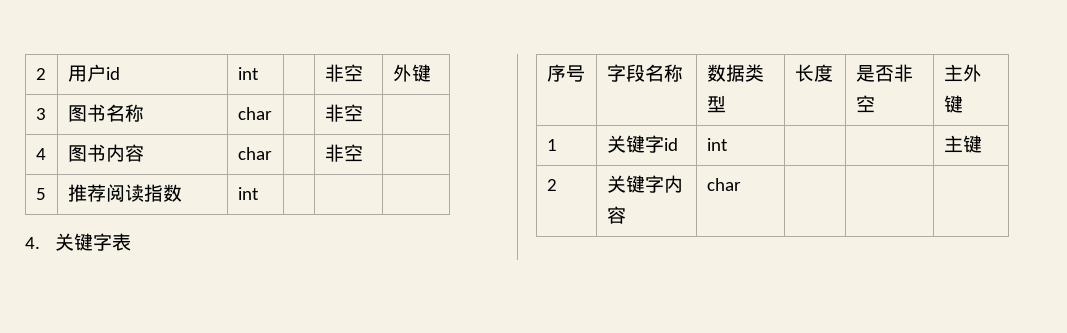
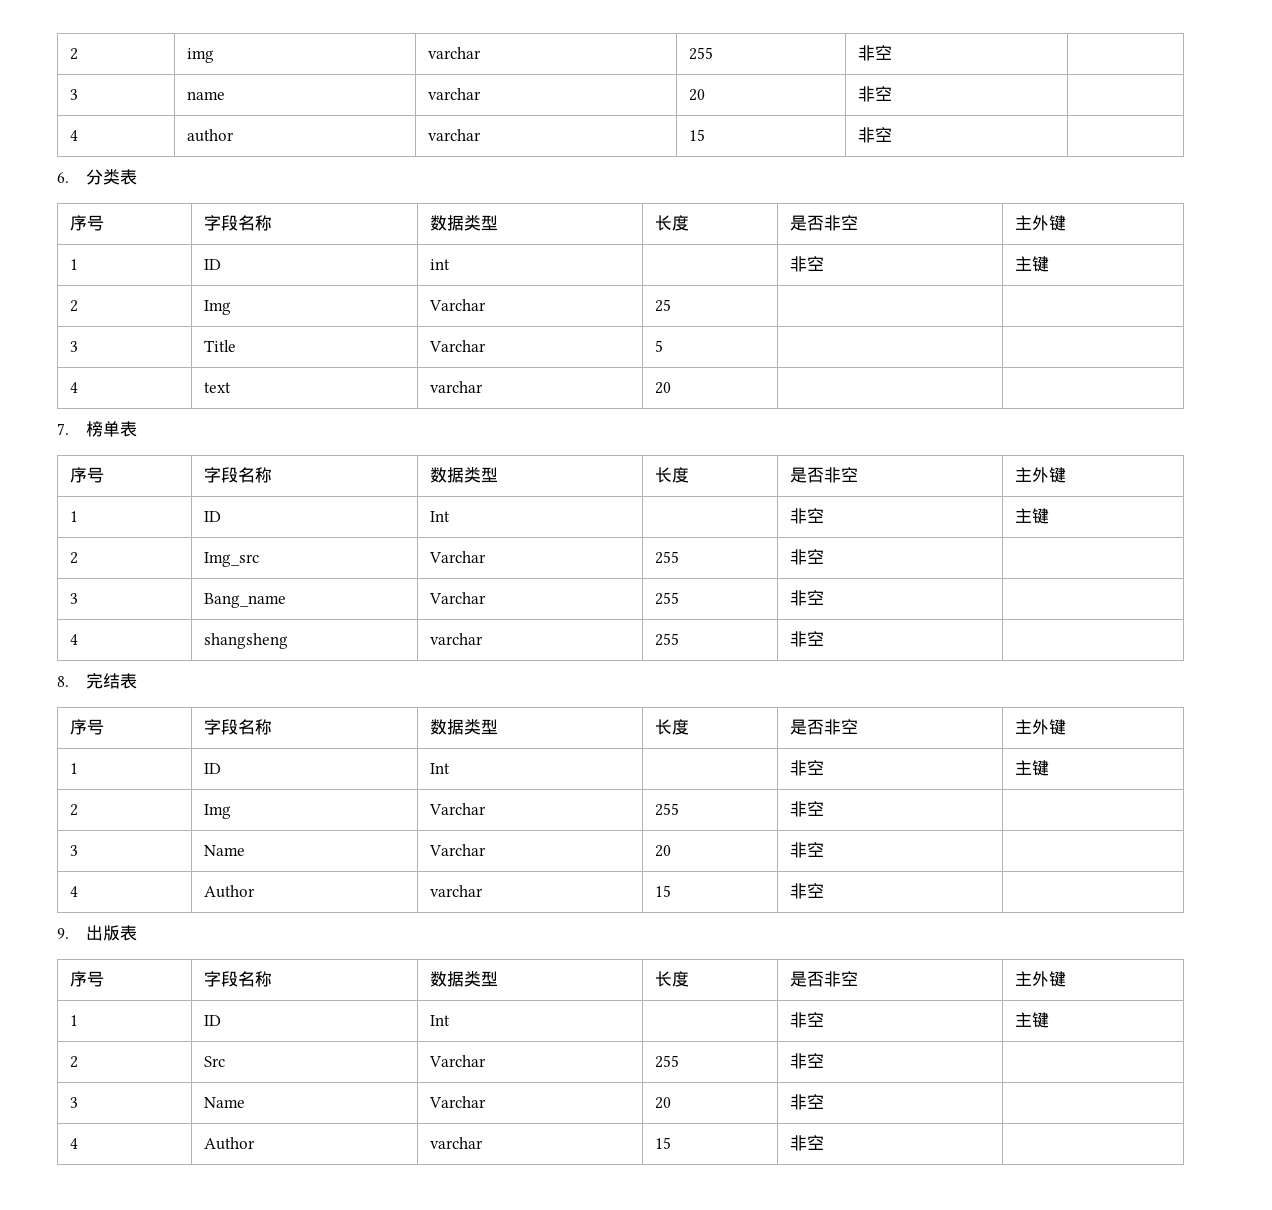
[35,68,46,80] [67,64,120,82] [237,67,259,80] [324,64,363,82] [392,64,431,82] [35,108,46,120] [67,104,144,122] [237,107,272,120] [324,104,363,122] [35,148,46,160] [67,144,144,162] [237,147,272,160] [324,144,363,162] [35,188,46,200] [67,184,182,202] [237,187,259,200] [25,233,113,251] 2 | 用户id | int | | 非空 | 外键 // 3 | 图书名称 | char | | 非空 | // 4 | 图书内容 | char | | 非空 | // 5 | 推荐阅读指数 | int | | | // 4.关键字 -> [70,48,79,60] [187,48,215,63] [428,47,482,59] [689,47,714,60] [858,45,893,61] [70,89,79,100] [187,91,226,100] [428,88,482,100] [689,89,706,101] [858,86,893,102] [70,130,79,141] [187,129,235,142] [428,129,482,141] [689,129,706,141] [858,127,893,143] [57,169,121,185] 2 | img | varchar | 255 | 非空 | // 3 | name | varchar | 20 | 非空 | // 4 | author | varchar | 15 | 非空 | // 6.分类
[606,135,678,153] [706,138,728,151] [943,135,982,153] [546,179,557,191] [606,175,683,193] [606,206,626,224] [706,178,741,191] 关键字id | int | | | 主键 // 2 | 关键字内容 | char | | -> [204,259,222,270] [430,259,451,270] [790,256,825,272] [1015,256,1050,272] [70,300,79,312] [204,300,232,315] [429,299,487,311] [655,299,672,312] [70,341,79,352] [204,340,237,352] [429,340,487,352] [655,340,664,352] [70,382,79,393] [204,382,232,393] [430,381,484,393] [655,382,672,394] [57,421,138,437] [70,467,105,483] [204,467,273,483] [430,467,499,483] [655,467,690,483] [790,467,859,483] [1015,467,1067,483] [70,511,79,522] [204,511,222,522] [430,511,451,522] [790,508,825,524] [1015,508,1050,524] [70,552,79,564] [204,552,260,567] [429,551,487,563] [655,551,680,564] [790,549,825,565] [70,593,79,604] [204,593,287,608] [429,592,487,604] [655,592,680,605] [790,590,825,606] [70,634,79,645] [204,633,289,649] [430,633,484,645] [655,633,680,646] [790,631,825,647] [57,673,138,689] [70,719,105,735] [204,719,273,735] [430,719,499,735] [655,719,690,735] [790,719,859,735] [1015,719,1067,735] [70,763,79,774] [204,763,222,774] [430,763,451,774] [790,760,825,776] [1015,760,1050,776] [70,804,79,816] [204,804,232,819] [429,803,487,815] [655,803,680,816] [790,801,825,817] [70,845,79,856] [204,845,246,856] [429,844,487,856] [655,845,672,857] [790,842,825,858] [70,886,79,897] [204,885,256,898] [430,885,484,897] [655,885,672,897] [790,883,825,899] [57,925,138,941] [70,971,105,987] [204,971,273,987] [430,971,499,987] [655,971,690,987] [790,971,859,987] [1015,971,1067,987] [70,1015,79,1026] [204,1015,222,1026] [430,1015,451,1026] [790,1012,825,1028] [1015,1012,1050,1028] [70,1056,79,1068] [204,1056,226,1067] [429,1055,487,1067] [655,1055,680,1068] [790,1053,825,1069] [70,1097,79,1108] [204,1097,246,1108] [429,1096,487,1108] [655,1097,672,1109] [790,1094,825,1110] [70,1138,79,1149] [204,1137,256,1150] [430,1137,484,1149] [655,1137,672,1149] [790,1135,825,1151] ID | int | | 非空 | 主键 // 2 | Img | Varchar | 25 | | // 3 | Title | Varchar | 5 | | // 4 | text | varchar | 20 | | // 7.榜单表 // 序号 | 字段名称 | 数据类型 | 长度 | 是否非空 | 主外键 // 1 | ID | Int | | 非空 | 主键 // 2 | Img_src | Varchar | 255 | 非空 | // 3 | Bang_name | Varchar | 255 | 非空 | // 4 | shangsheng | varchar | 255 | 非空 | // 8.完结表 // 序号 | 字段名称 | 数据类型 | 长度 | 是否非空 | 主外键 // 1 | ID | Int | | 非空 | 主键 // 2 | Img | Varchar | 255 | 非空 | // 3 | Name | Varchar | 20 | 非空 | // 4 | Author | varchar | 15 | 非空 | // 9.出版表 // 序号 | 字段名称 | 数据类型 | 长度 | 是否非空 | 主外键 // 1 | ID | Int | | 非空 | 主键 // 2 | Src | Varchar | 255 | 非空 | // 3 | Name | Varchar | 20 | 非空 | // 4 | Author | varchar | 15 | 非空

